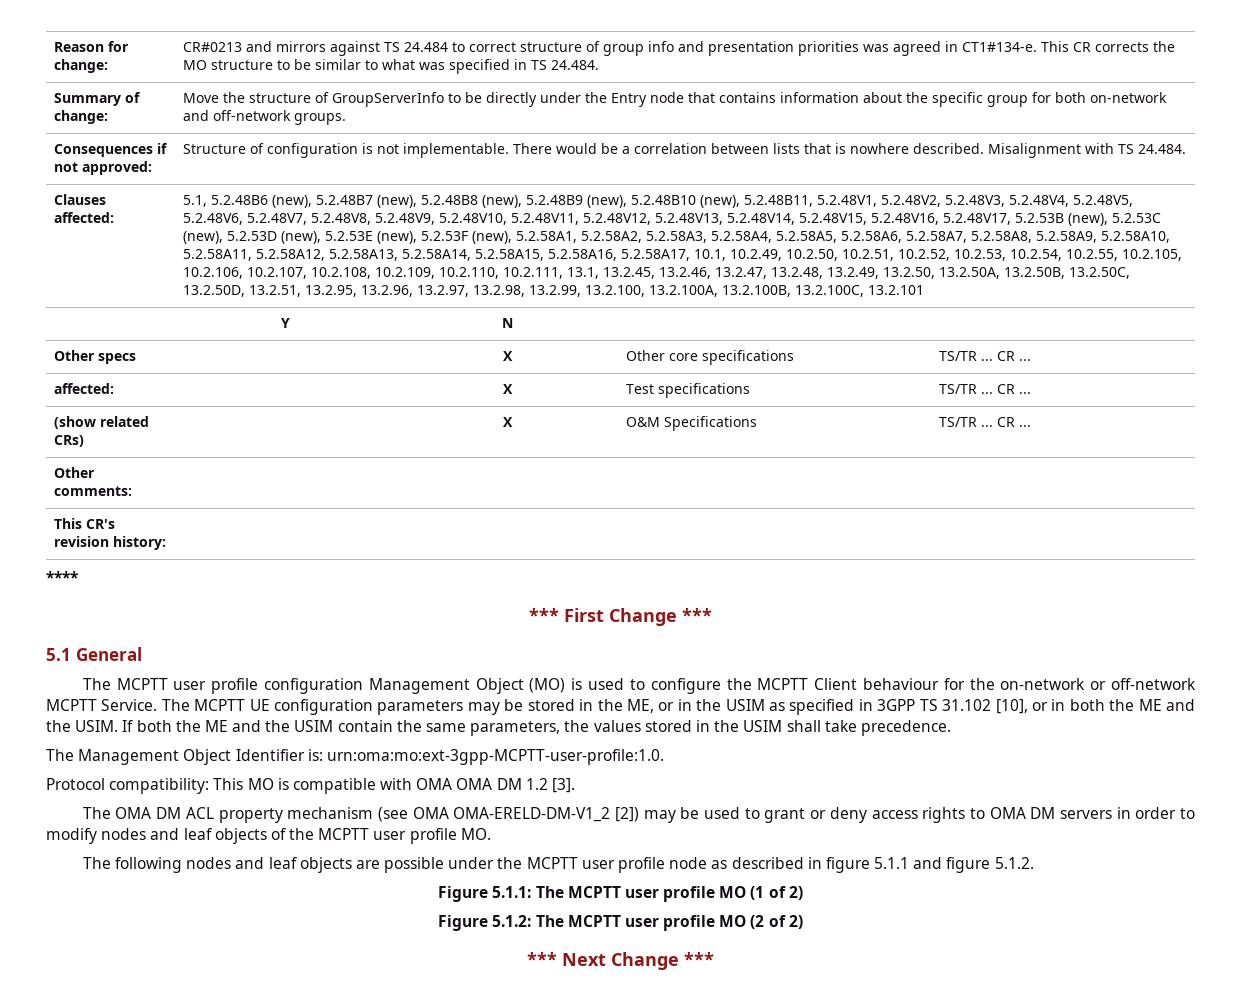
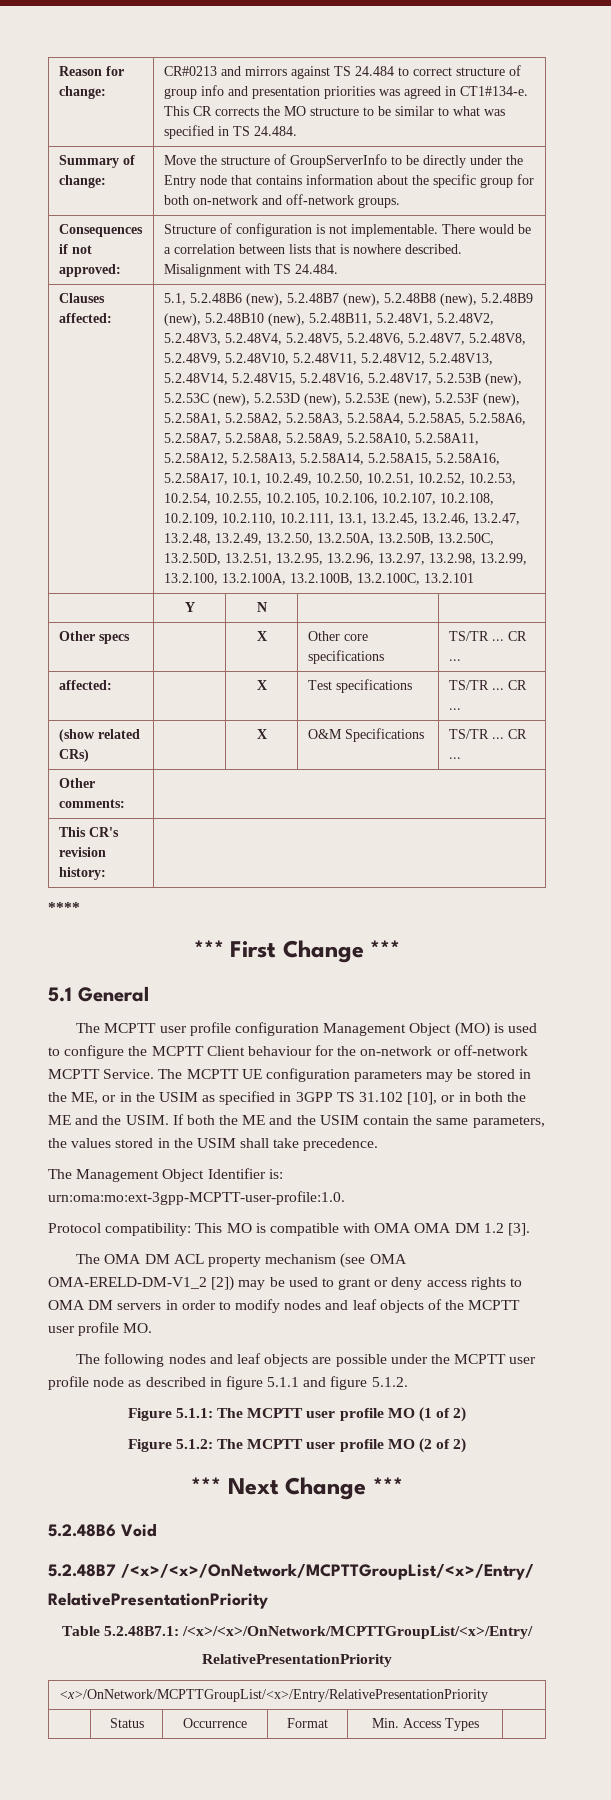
(714, 959) none -> [48,1523,157,1537] [48,1563,534,1580] [48,1592,268,1609] [61,1626,534,1639] [202,1654,392,1667] [58,1689,488,1702] [109,1718,144,1728] [183,1718,247,1728] [287,1718,328,1728] [371,1718,479,1731] // 5.2.48B6 Void // 5.2.48B7 /<x>/<x>/OnNetwork/MCPTTGroupList/<x>/Entry/ // RelativePresentationPriority // Table 5.2.48B7.1: /<x>/<x>/OnNetwork/MCPTTGroupList/<x>/Entry/ // RelativePresentationPriority // <x>/OnNetwork/MCPTTGroupList/<x>/Entry/RelativePresentationPriority // | Status | Occurrence | Format | Min. Access Types |

